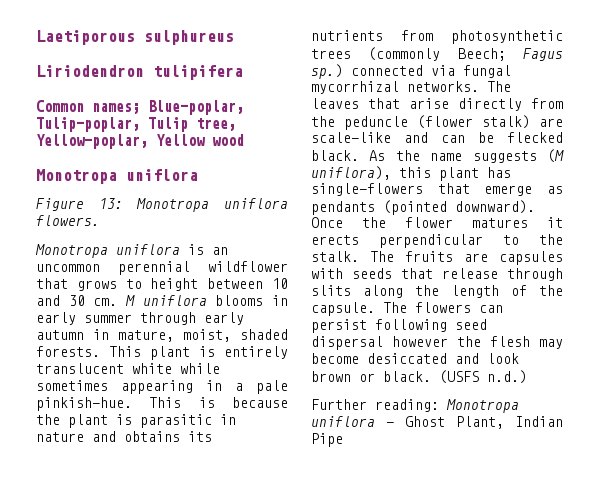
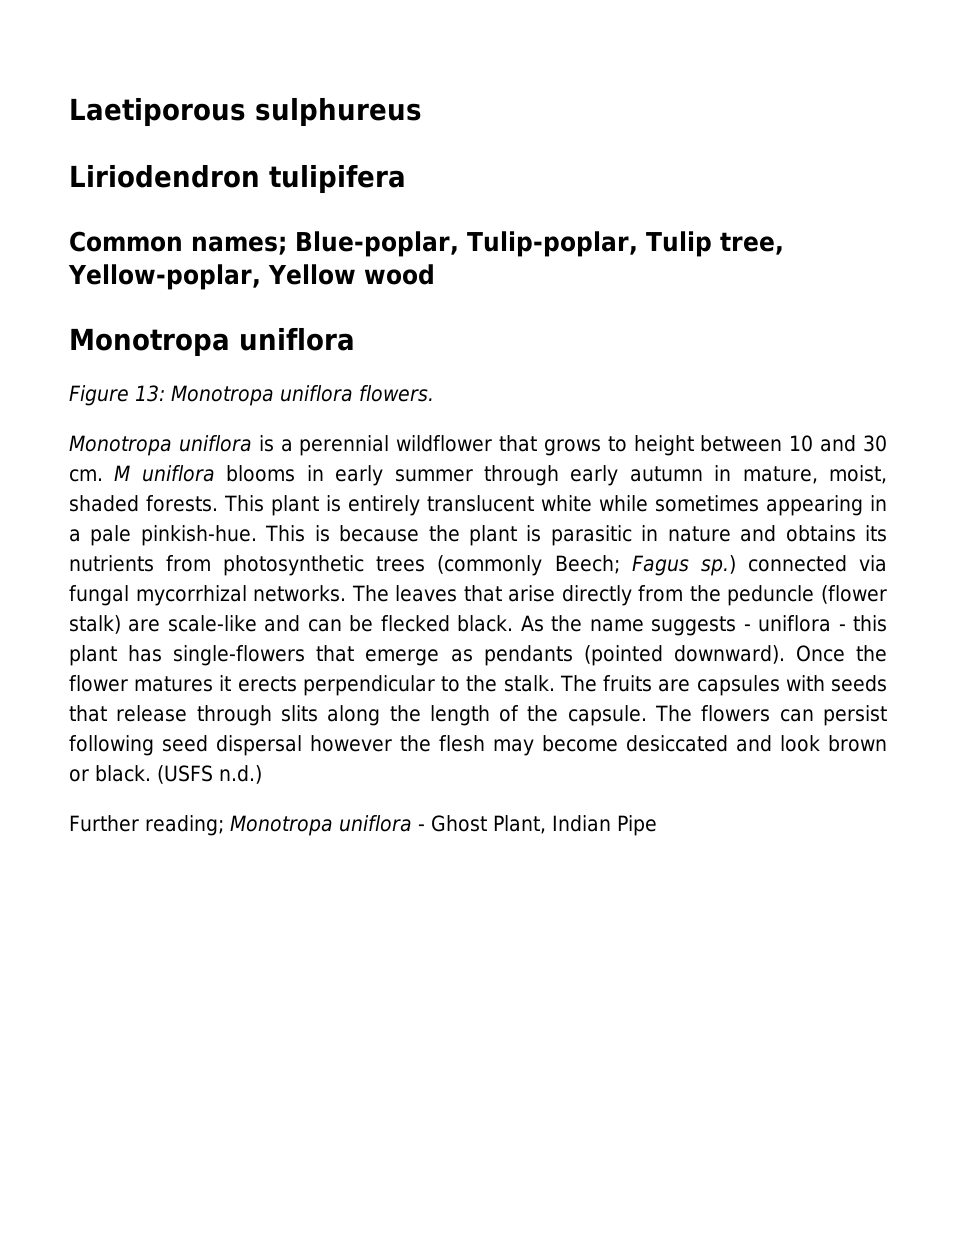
[212,247,228,255] [36,264,100,272] an uncommon -> [280,439,293,452] a
[547,149,564,163] [311,166,391,180] (M uniflora), -> [743,615,846,632] - uniflora -
[375,399,439,412] reading: -> [144,815,224,836] reading;

